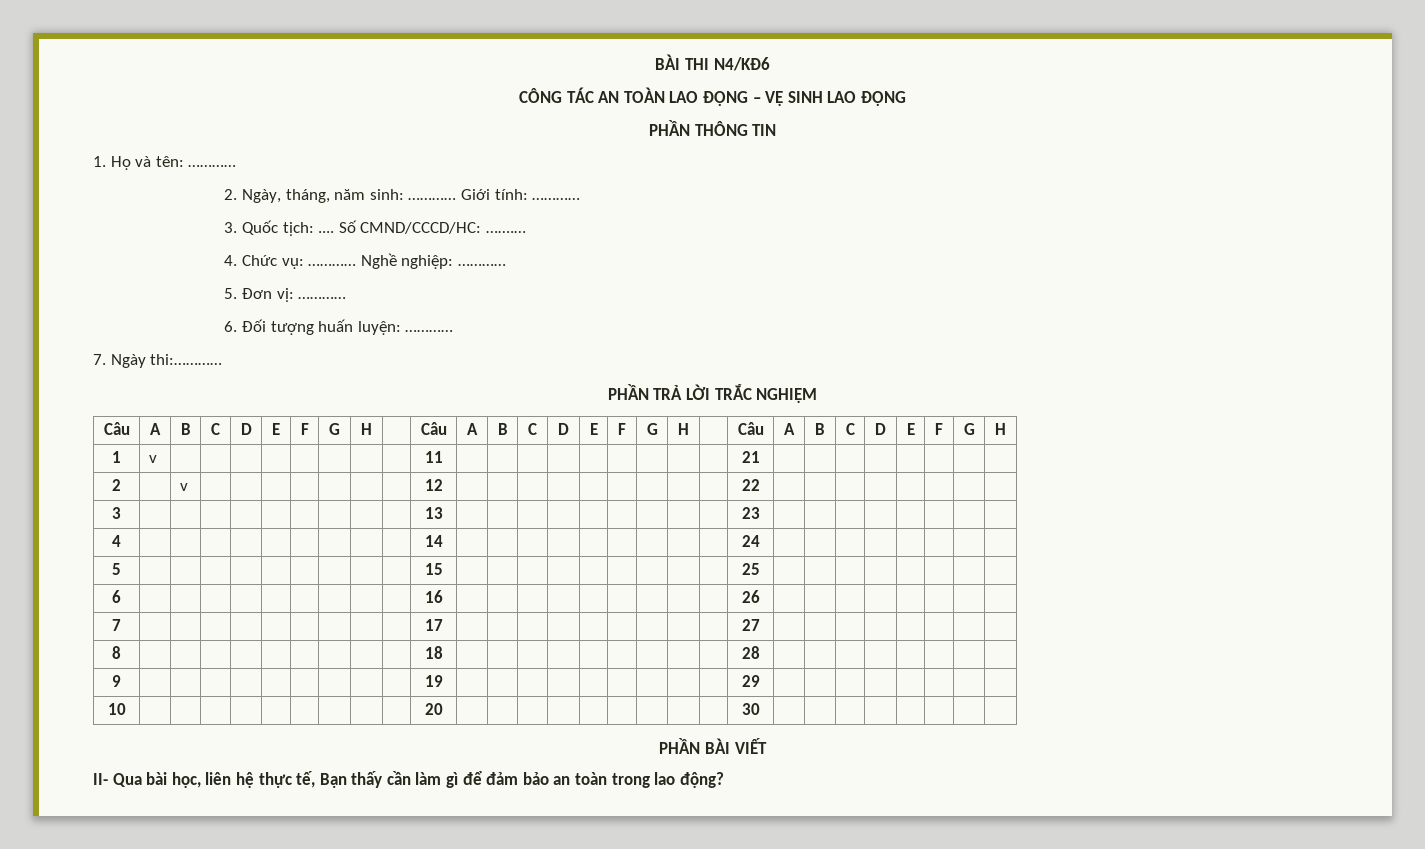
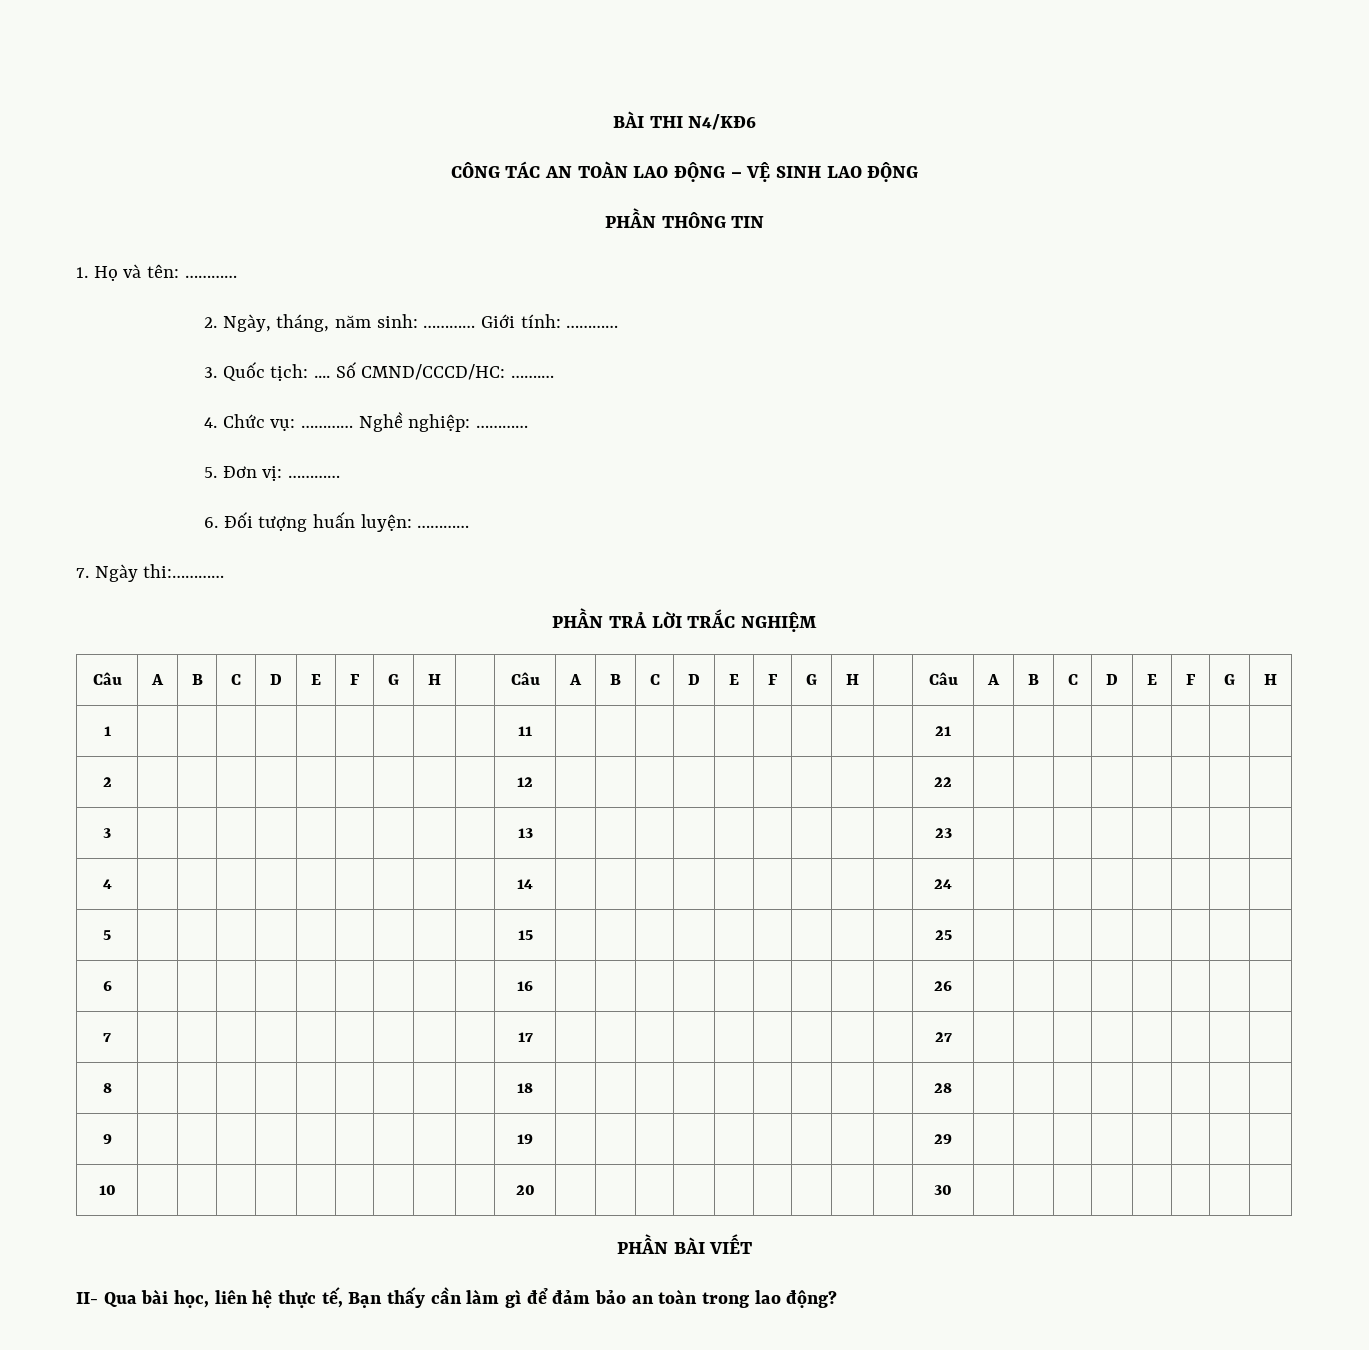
[148,455,157,463] v -> (111, 731) none
[179,483,188,491] v -> (112, 782) none

